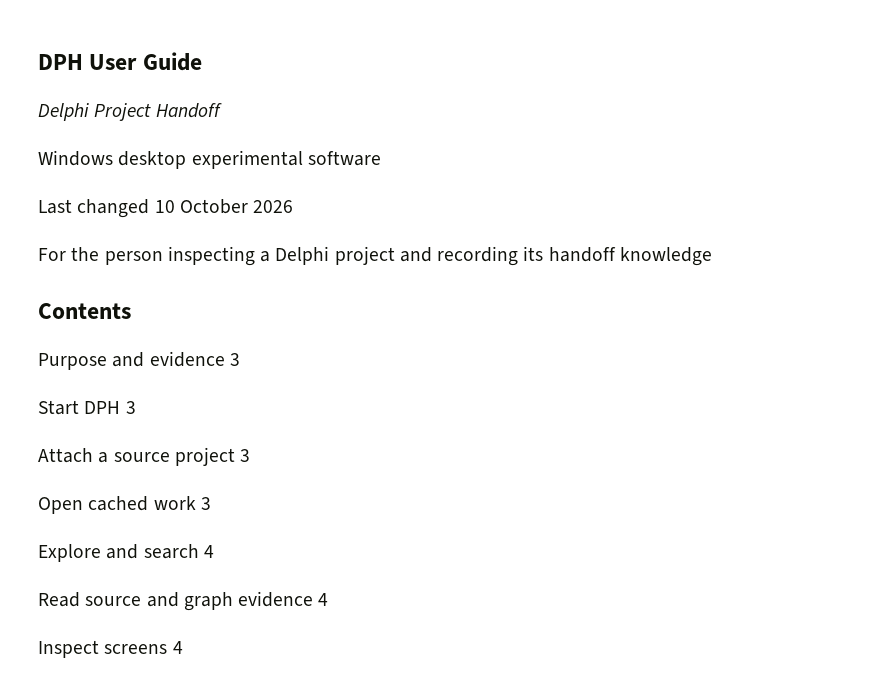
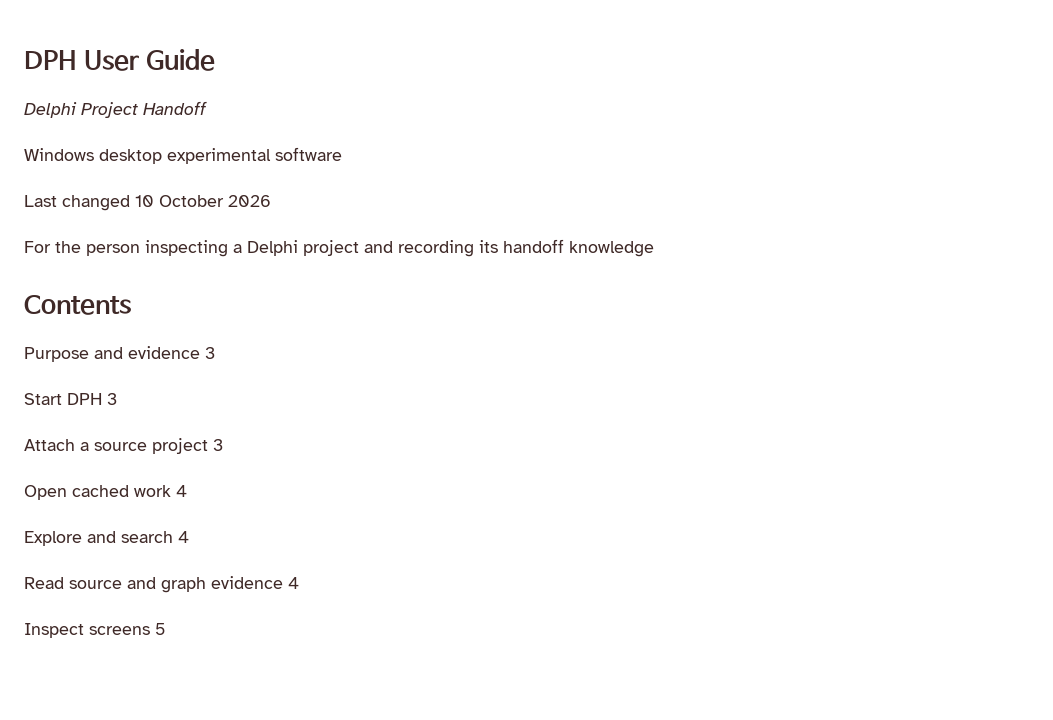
[200,497,211,510] 3 -> [176,485,187,497] 4
[172,641,183,654] 4 -> [155,623,166,635] 5

